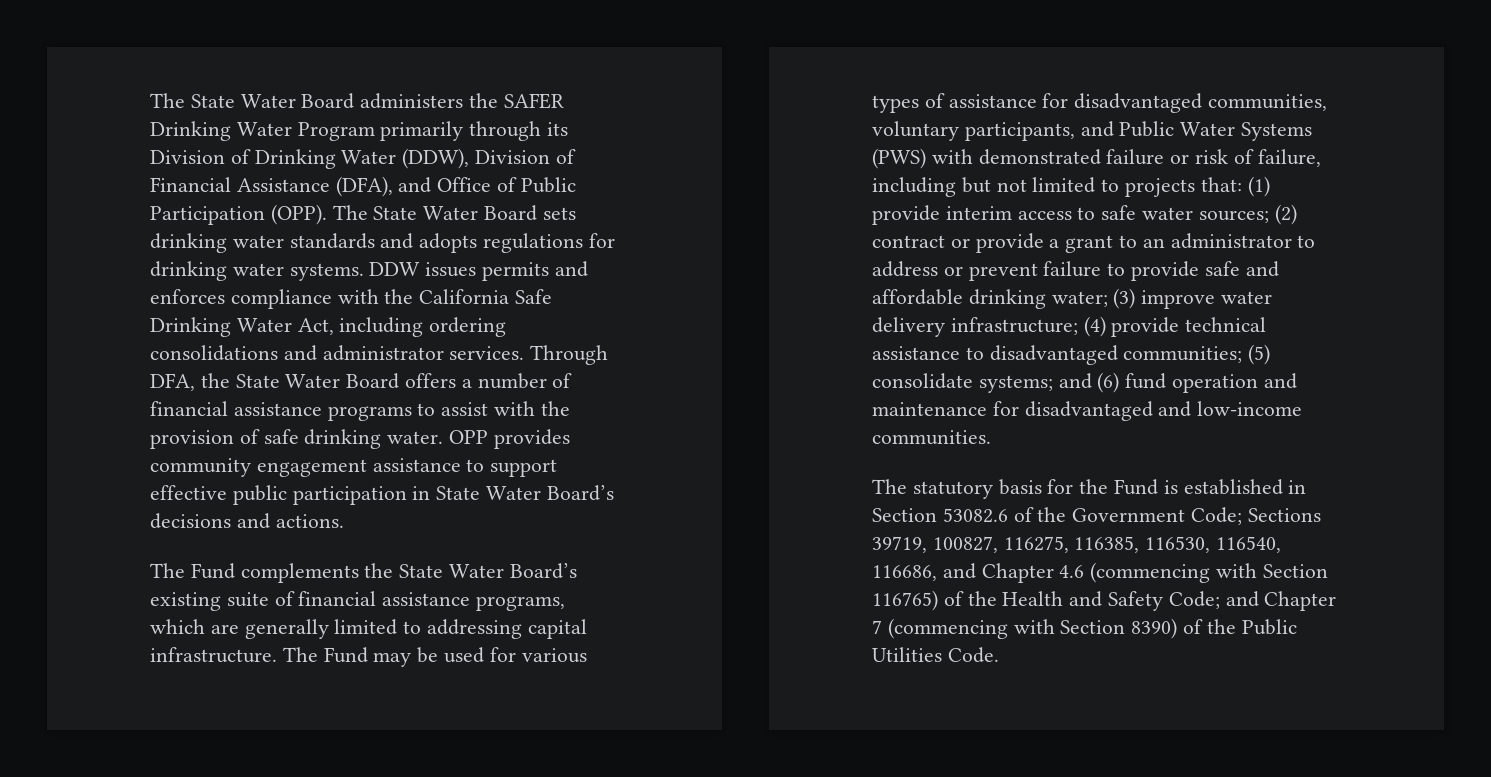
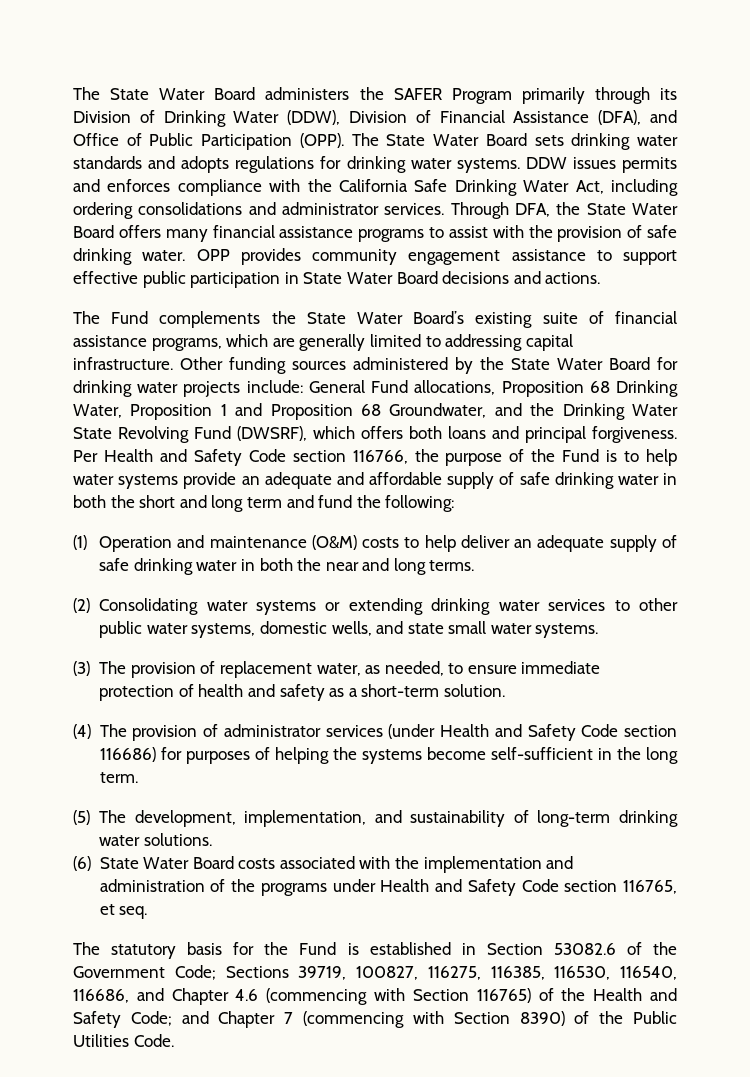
[150,121,292,141] Drinking Water -> (442, 94) none
[461,373,573,389] a number of -> [165,229,208,242] many
[546,485,614,501] Board’s -> [396,271,438,284] Board
[282,647,587,667] [872,93,1328,113] [872,121,1313,141] [872,148,1321,169] [872,176,1270,197] [872,204,1297,225] [872,233,1316,253] [872,261,1279,281] [872,288,1273,309] [872,316,1267,337] [872,344,1271,365] [872,372,1297,393] [872,401,1303,421] [872,430,991,445] The Fund may be used for various types of assistance for disadvantaged communities, voluntary participants, and Public Water Systems (PWS) with demonstrated failure or risk of failure, including but not limited to projects that: (1) provide interim access to safe water sources; (2) contract or provide a grant to an administrator to address or prevent failure to provide safe and affordable drinking water; (3) improve water delivery infrastructure; (4) provide technical assistance to disadvantaged communities; (5) consolidate systems; and (6) fund operation and maintenance for disadvantaged and low-income communities. -> [180,357,678,374] [73,380,678,397] [73,403,678,420] [73,426,677,443] [73,449,678,466] [73,472,677,489] [73,495,455,512] [73,535,677,552] [99,558,475,575] [73,598,678,615] [99,621,599,638] [73,661,601,678] [99,684,505,701] [73,724,677,741] [99,747,678,764] [99,772,138,783] [73,810,678,827] [99,833,212,846] [73,856,574,873] [99,879,677,896] [99,904,148,919] Other funding sources administered by the State Water Board for drinking water projects include: General Fund allocations, Proposition 68 Drinking Water, Proposition 1 and Proposition 68 Groundwater, and the Drinking Water State Revolving Fund (DWSRF), which offers both loans and principal forgiveness. Per Health and Safety Code section 116766, the purpose of the Fund is to help water systems provide an adequate and affordable supply of safe drinking water in both the short and long term and fund the following: // (1) Operation and maintenance (O&M) costs to help deliver an adequate supply of safe drinking water in both the near and long terms. // (2) Consolidating water systems or extending drinking water services to other public water systems, domestic wells, and state small water systems. // (3) The provision of replacement water, as needed, to ensure immediate protection of health and safety as a short-term solution. // (4) The provision of administrator services (under Health and Safety Code section 116686) for purposes of helping the systems become self-sufficient in the long term. // (5) The development, implementation, and sustainability of long-term drinking water solutions. // (6) State Water Board costs associated with the implementation and administration of the programs under Health and Safety Code section 116765, et seq.

